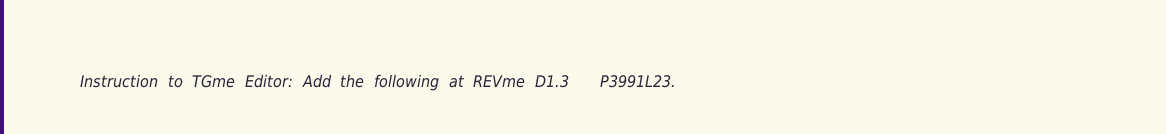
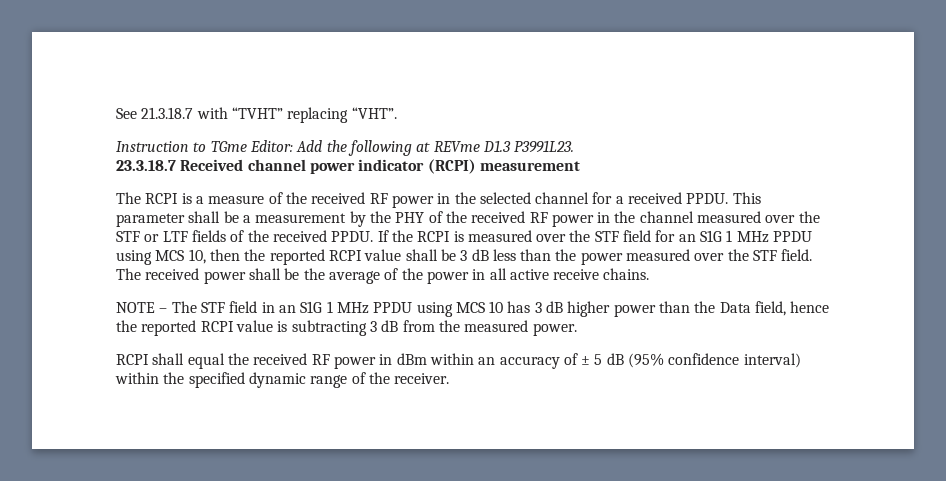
(80, 81) none -> [116,107,397,123] See 21.3.18.7 with “TVHT” replacing “VHT”. //
(676, 81) none -> [116,159,580,174] [116,192,761,208] [116,211,820,227] [116,230,813,243] [116,249,813,265] [116,268,650,284] [116,301,830,317] [116,320,577,336] [116,353,801,369] [115,372,450,388] // 23.3.18.7 Received channel power indicator (RCPI) measurement // The RCPI is a measure of the received RF power in the selected channel for a received PPDU. This parameter shall be a measurement by the PHY of the received RF power in the channel measured over the STF or LTF fields of the received PPDU. If the RCPI is measured over the STF field for an S1G 1 MHz PPDU using MCS 10, then the reported RCPI value shall be 3 dB less than the power measured over the STF field. The received power shall be the average of the power in all active receive chains. // NOTE – The STF field in an S1G 1 MHz PPDU using MCS 10 has 3 dB higher power than the Data field, hence the reported RCPI value is subtracting 3 dB from the measured power. // RCPI shall equal the received RF power in dBm within an accuracy of ± 5 dB (95% confidence interval) within the specified dynamic range of the receiver.

